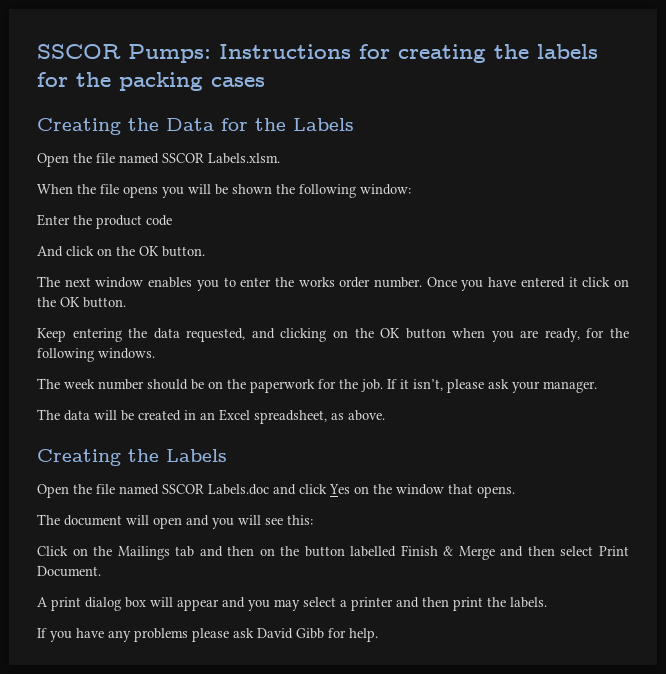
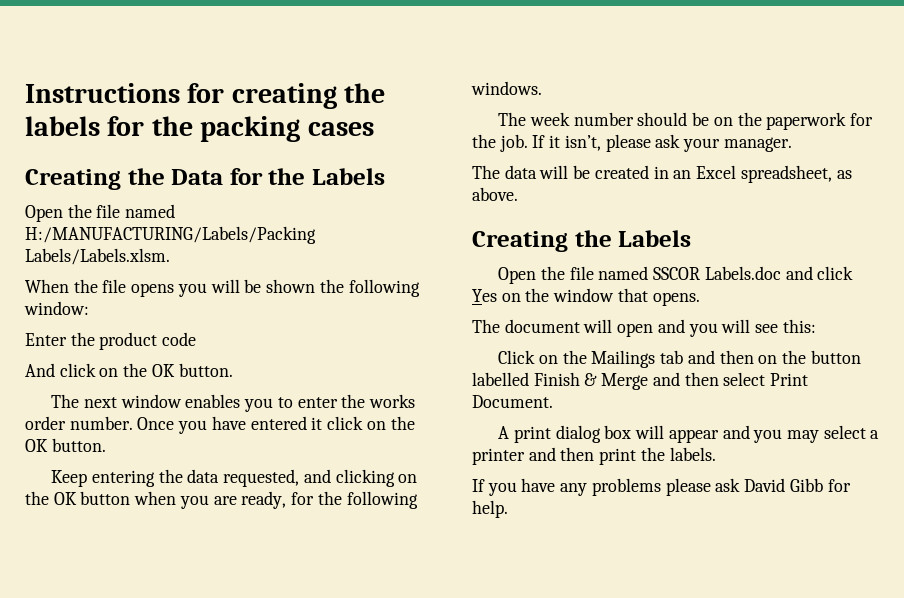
[37,44,211,63] SSCOR Pumps: -> (25, 93) none
[162,153,280,164] SSCOR Labels.xlsm. -> [25,226,316,244] [25,248,170,265] H:/MANUFACTURING/Labels/Packing Labels/Labels.xlsm.

